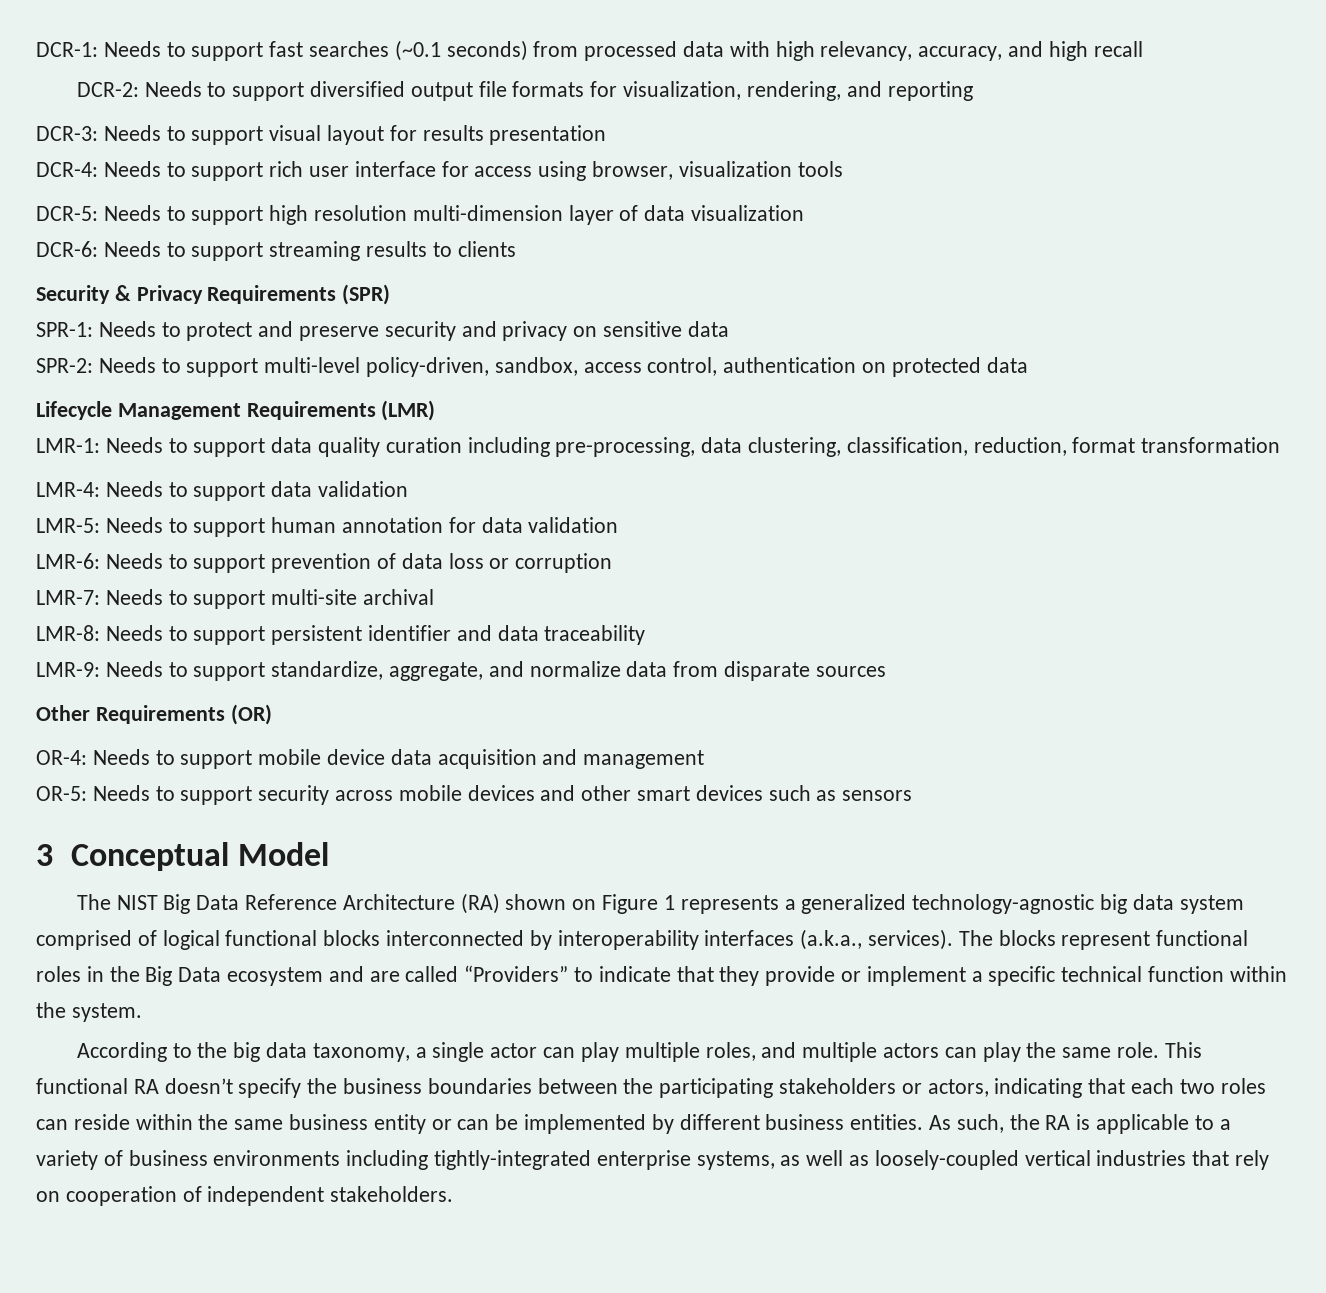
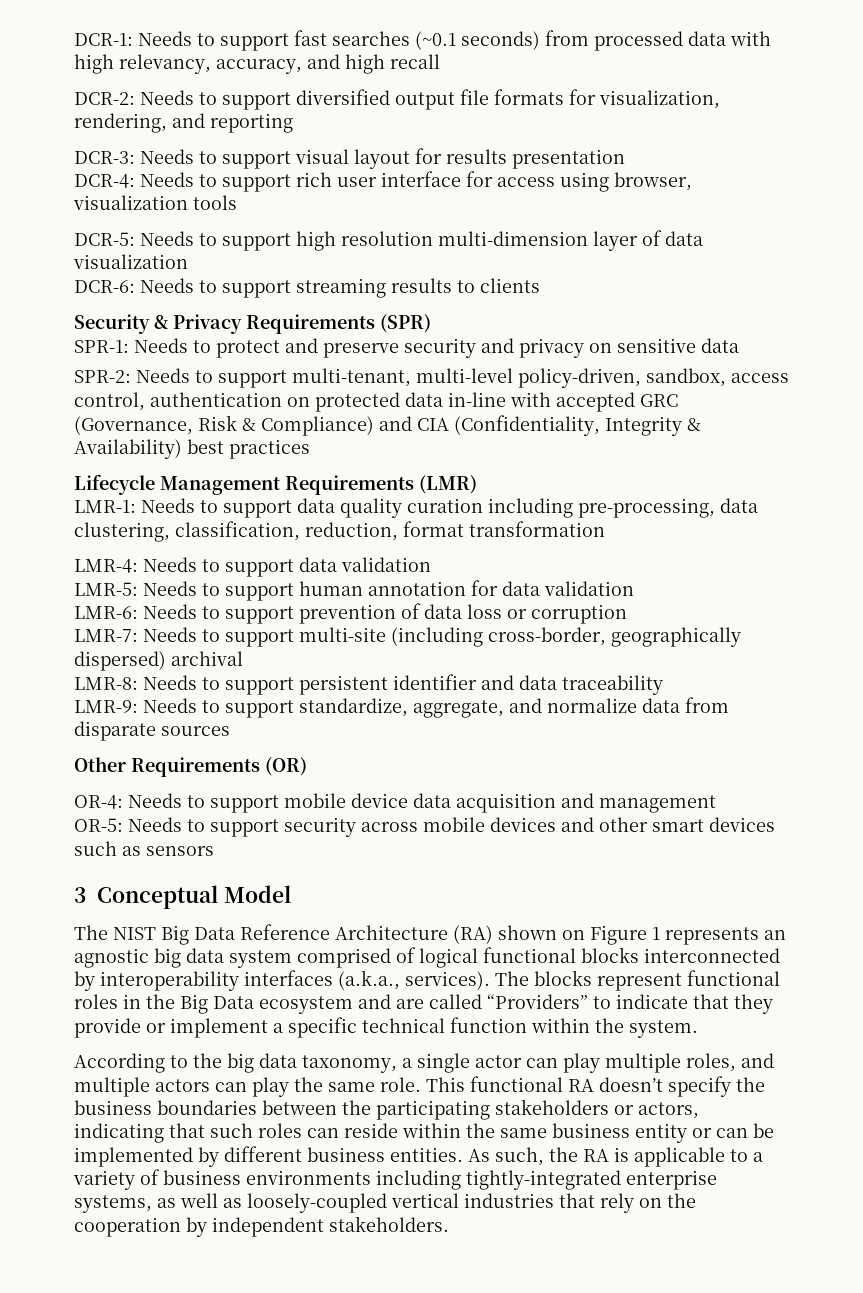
(259, 367) none -> [292,368,411,387] multi-tenant,
(1028, 365) none -> [448,392,678,412] [74,415,701,436] [74,439,310,459] in-line with accepted GRC (Governance, Risk & Compliance) and CIA (Confidentiality, Integrity & Availability) best practices
(358, 597) none -> [391,627,741,647] [74,651,166,671] (including cross-border, geographically dispersed)
[784,894,1095,914] a generalized technology-agnostic -> [764,930,786,940] [74,948,149,968] an agnostic
[1131,1078,1215,1094] each two -> [210,1123,253,1138] such
[65,1186,202,1206] cooperation of -> [667,1193,696,1208] [74,1217,207,1237] the cooperation by

